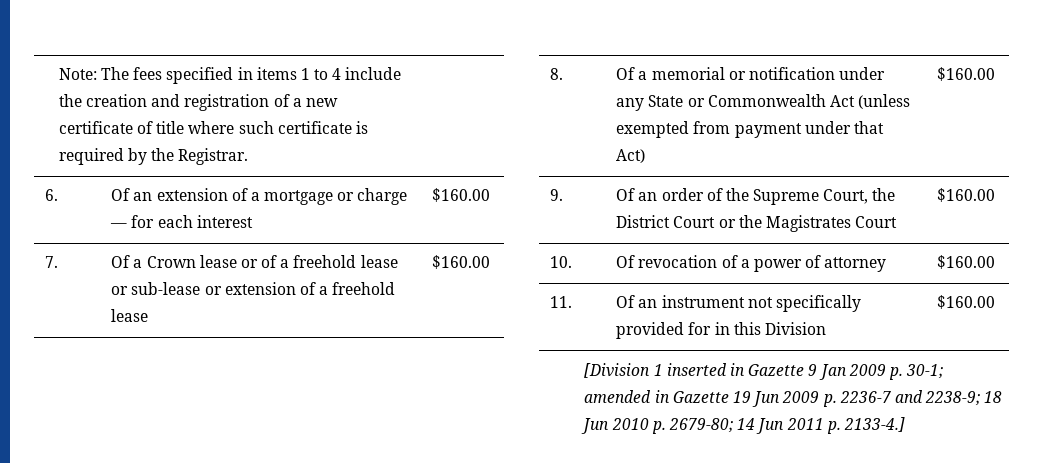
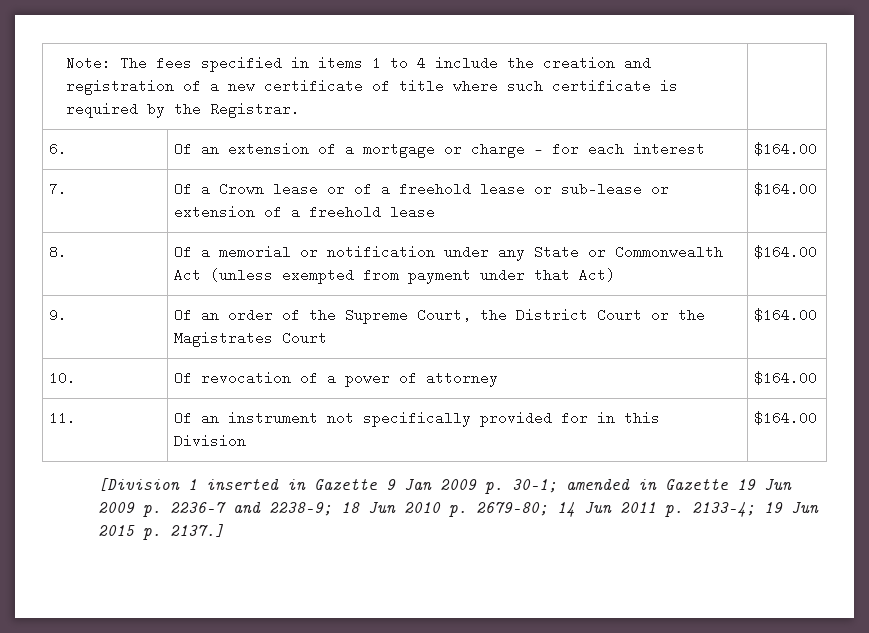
[432,188,491,202] $160.00 -> [754,142,818,156] $164.00
[432,255,491,269] $160.00 -> [754,182,818,196] $164.00
[937,67,996,81] $160.00 -> [754,245,818,259] $164.00
[937,188,996,202] $160.00 -> [754,308,818,322] $164.00
[937,255,996,269] $160.00 -> [754,371,818,385] $164.00
[937,295,996,309] $160.00 -> [754,411,818,425] $164.00
[843,417,905,432] 2133-4.] -> [691,502,819,517] [97,524,224,540] 2133-4; 19 Jun 2015 p. 2137.]

